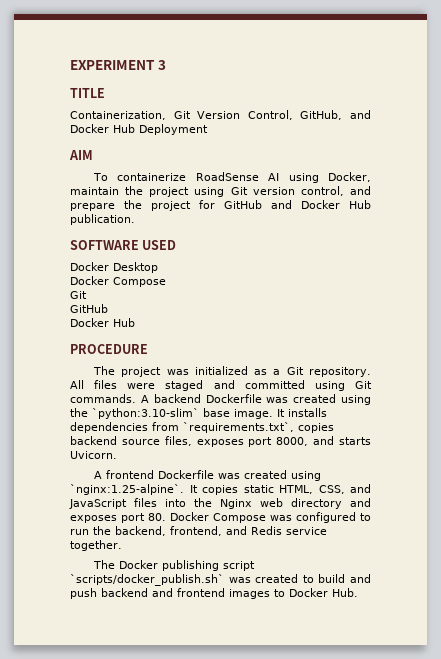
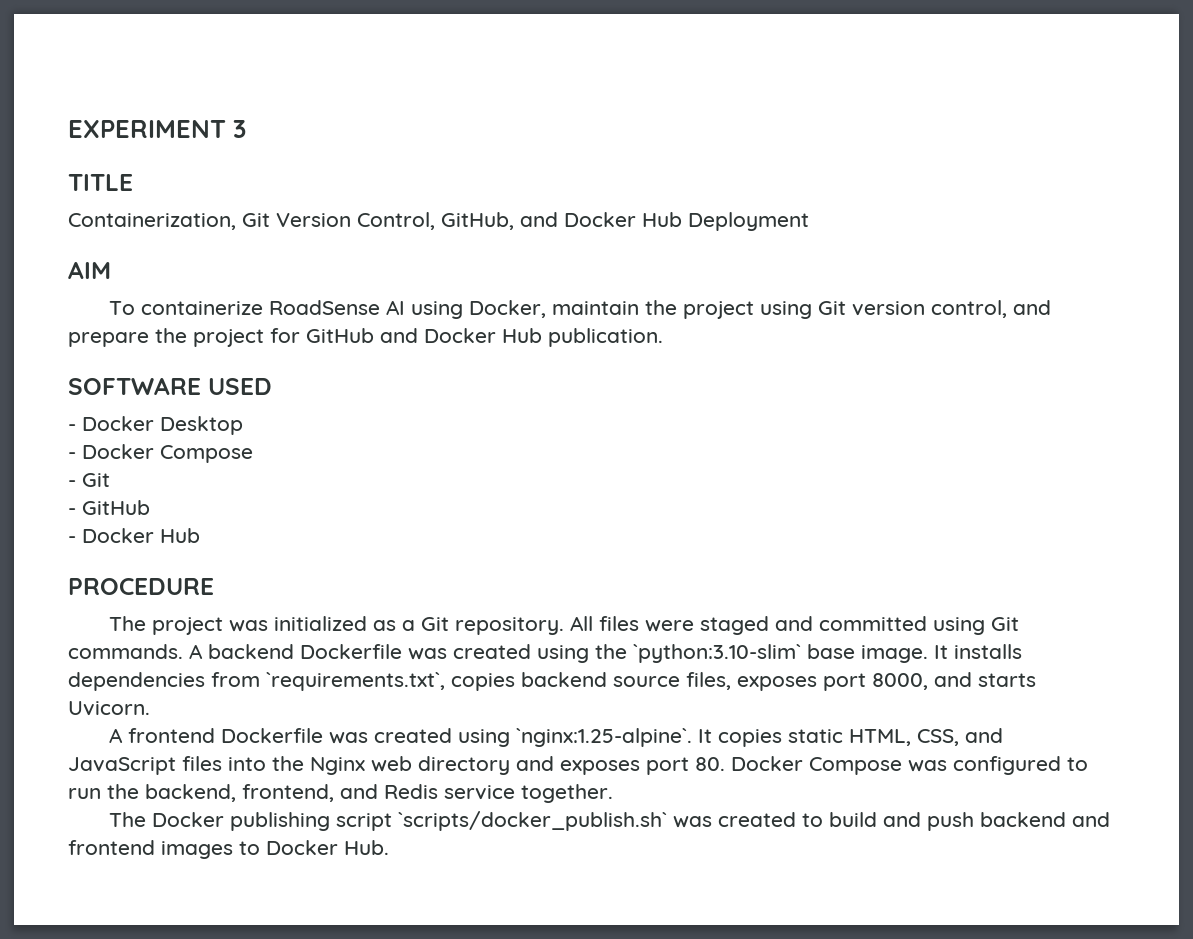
(177, 245) none -> [68,424,76,431] -
(158, 267) none -> [68,452,76,459] -
(166, 282) none -> [68,480,76,487] -
(87, 295) none -> [68,508,76,515] -
(108, 308) none -> [68,536,76,543] -

